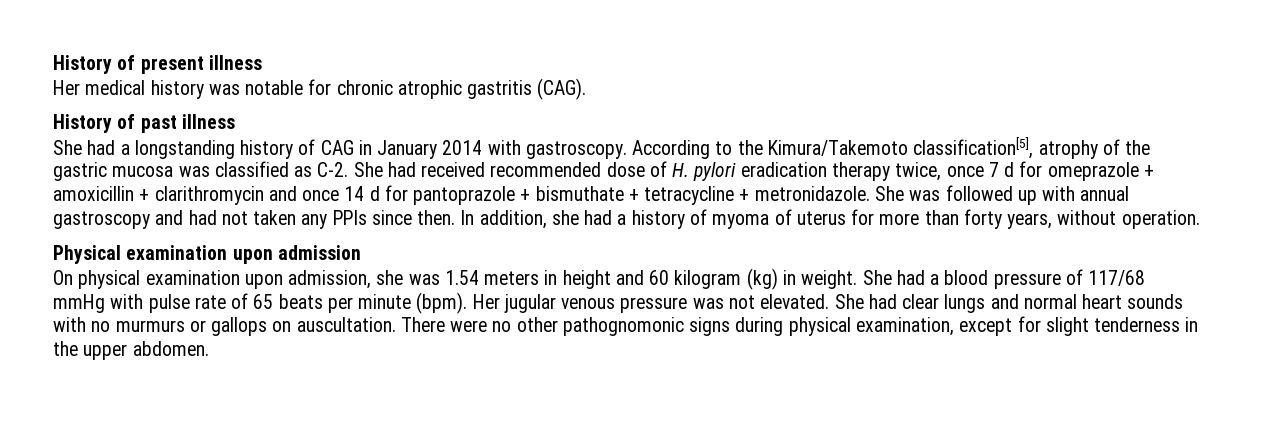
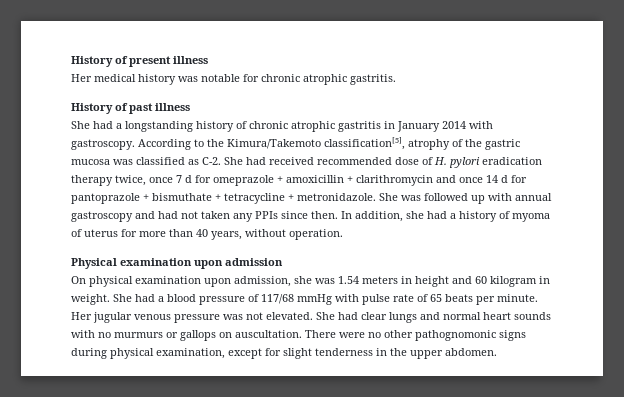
[467,78,587,100] gastritis (CAG). -> [350,74,396,85] gastritis.
[320,140,354,155] CAG -> [249,121,381,132] chronic atrophic gastritis
[963,209,1002,229] forty -> [196,229,208,237] 40
[746,268,778,290] (kg) -> (537, 281) none
[358,292,468,314] minute (bpm). -> [497,294,538,302] minute.

